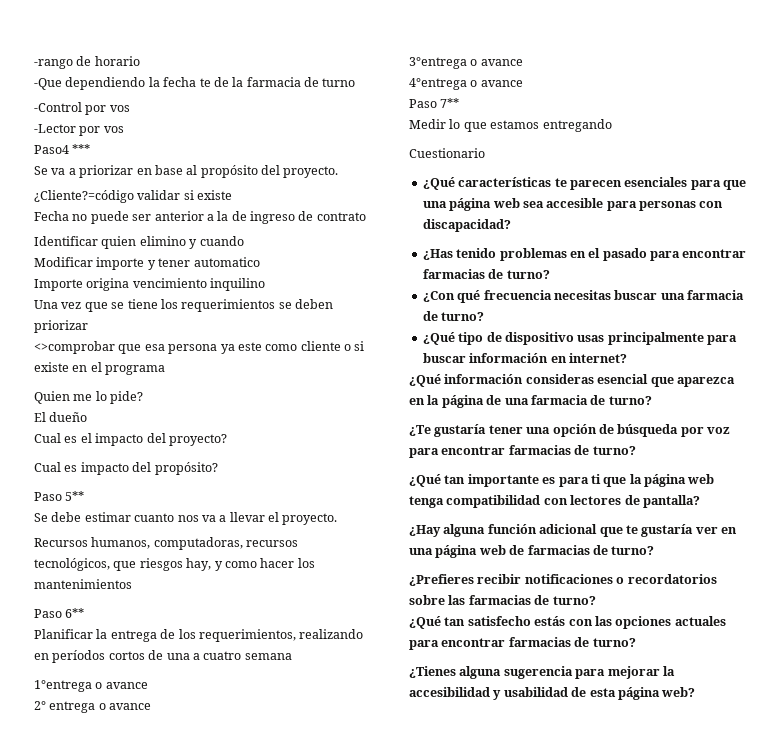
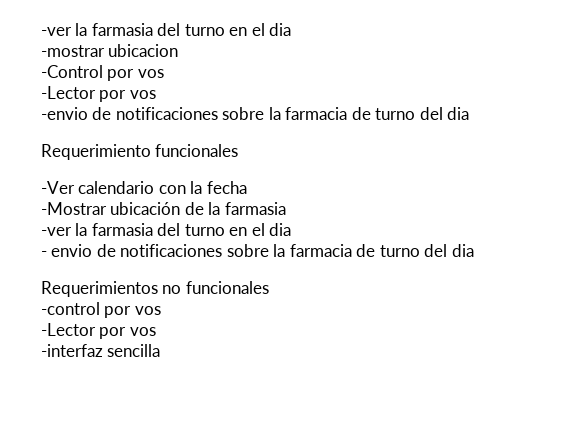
[34,56,140,69] [34,77,356,90] -rango de horario // -Que dependiendo la fecha te de la farmacia de turno -> [41,23,292,36] [41,44,179,57] -ver la farmasia del turno en el dia // -mostrar ubicacion
[34,144,91,154] [34,165,339,178] [34,190,233,203] [34,211,366,224] [34,236,244,249] [34,257,260,270] [34,278,266,291] [34,299,333,312] [34,320,88,333] [34,341,365,354] [34,362,166,375] [34,391,144,404] [34,412,88,422] [34,433,227,446] [34,462,218,475] [34,491,85,501] [34,512,338,525] [34,537,299,550] [34,558,315,571] [34,579,132,589] [34,608,85,618] [34,629,364,642] [34,650,292,663] [34,680,148,692] [34,701,152,713] [409,57,523,69] [409,78,523,90] [409,98,460,108] [409,119,612,132] [409,148,485,158] [422,177,746,190] [422,198,724,211] [422,219,511,232] [422,248,747,261] [422,269,550,279] [422,290,744,303] [422,311,485,321] [422,332,737,345] [422,353,627,363] [409,374,735,387] [409,395,652,408] [409,424,730,437] [409,445,636,458] [409,474,715,487] [409,495,700,508] [409,524,737,537] [409,545,655,558] [409,574,717,586] [409,595,596,605] [409,616,726,629] [409,637,636,650] [409,666,675,679] [409,687,696,700] Paso4 *** // Se va a priorizar en base al propósito del proyecto. // ¿Cliente?=código validar si existe // Fecha no puede ser anterior a la de ingreso de contrato // Identificar quien elimino y cuando // Modificar importe y tener automatico // Importe origina vencimiento inquilino // Una vez que se tiene los requerimientos se deben priorizar // <>comprobar que esa persona ya este como cliente o si existe en el programa // Quien me lo pide? // El dueño // Cual es el impacto del proyecto? // Cual es impacto del propósito? // Paso 5** // Se debe estimar cuanto nos va a llevar el proyecto. // Recursos humanos, computadoras, recursos tecnológicos, que riesgos hay, y como hacer los mantenimientos // Paso 6** // Planificar la entrega de los requerimientos, realizando en períodos cortos de una a cuatro semana // 1°entrega o avance // 2° entrega o avance // 3°entrega o avance // 4°entrega o avance // Paso 7** // Medir lo que estamos entregando // Cuestionario // ¿Qué características te parecen esenciales para que una página web sea accesible para personas con discapacidad? // ¿Has tenido problemas en el pasado para encontrar farmacias de turno? // ¿Con qué frecuencia necesitas buscar una farmacia de turno? // ¿Qué tipo de dispositivo usas principalmente para buscar información en internet? // ¿Qué información consideras esencial que aparezca en la página de una farmacia de turno? // ¿Te gustaría tener una opción de búsqueda por voz para encontrar farmacias de turno? // ¿Qué tan importante es para ti que la página web tenga compatibilidad con lectores de pantalla? // ¿Hay alguna función adicional que te gustaría ver en una página web de farmacias de turno? // ¿Prefieres recibir notificaciones o recordatorios sobre las farmacias de turno? // ¿Qué tan satisfecho estás con las opciones actuales para encontrar farmacias de turno? // ¿Tienes alguna sugerencia para mejorar la accesibilidad y usabilidad de esta página web? -> [41,107,470,120] [41,144,239,160] [41,181,247,194] [41,202,286,215] [41,223,292,236] [41,244,474,257] [41,281,269,297] [41,302,161,318] [41,323,156,339] [41,344,161,357] -envio de notificaciones sobre la farmacia de turno del dia // Requerimiento funcionales // -Ver calendario con la fecha // -Mostrar ubicación de la farmasia // -ver la farmasia del turno en el dia // - envio de notificaciones sobre la farmacia de turno del dia // Requerimientos no funcionales // -control por vos // -Lector por vos // -interfaz sencilla

